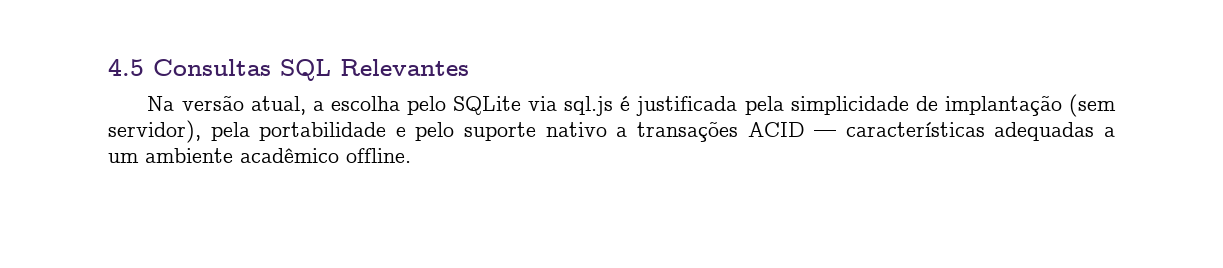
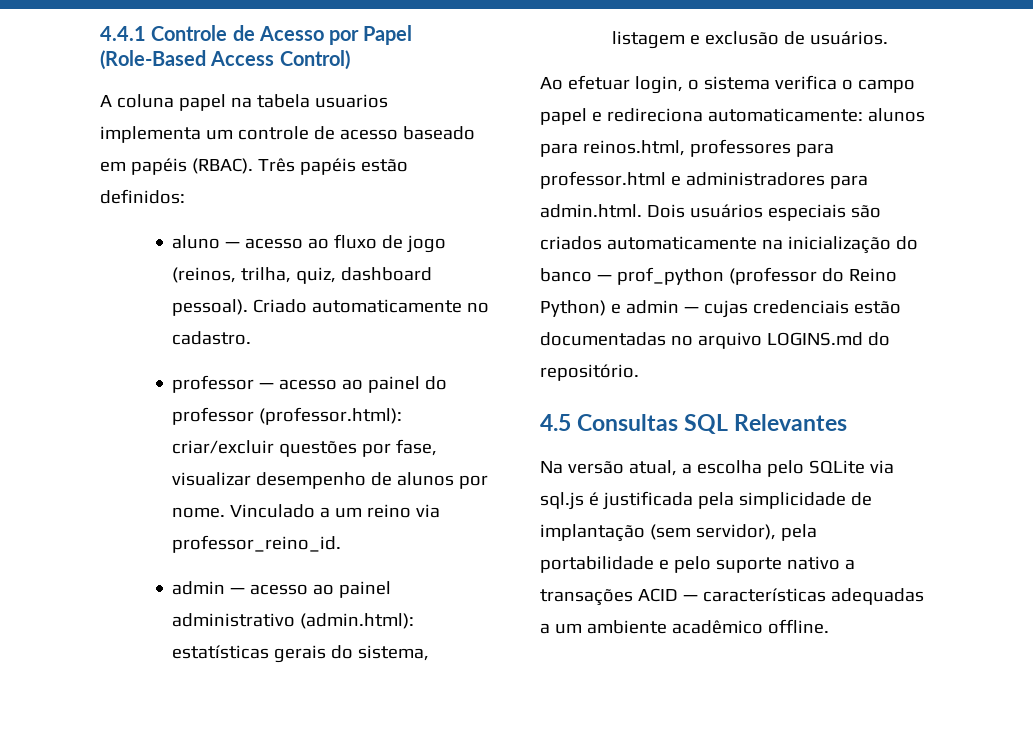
(108, 67) none -> [100,25,413,45] [100,50,350,70] [100,94,388,111] [100,126,475,143] [100,158,408,175] [100,189,185,204] [172,234,447,253] [172,267,433,284] [172,299,490,316] [172,331,252,345] [172,375,448,393] [172,407,403,425] [172,439,438,457] [172,472,489,489] [172,504,441,518] [172,535,342,553] [172,581,392,598] [172,613,415,629] [172,645,430,663] [612,31,889,49] [540,75,915,94] [540,108,925,125] [540,139,834,157] [540,171,868,189] [540,204,881,221] [540,236,918,254] [540,267,897,285] [540,300,901,318] [540,332,890,349] [540,364,639,381] 4.4.1 Controle de Acesso por Papel (Role-Based Access Control) // A coluna papel na tabela usuarios implementa um controle de acesso baseado em papéis (RBAC). Três papéis estão definidos: // aluno — acesso ao fluxo de jogo (reinos, trilha, quiz, dashboard pessoal). Criado automaticamente no cadastro. // professor — acesso ao painel do professor (professor.html): criar/excluir questões por fase, visualizar desempenho de alunos por nome. Vinculado a um reino via professor_reino_id. // admin — acesso ao painel administrativo (admin.html): estatísticas gerais do sistema, listagem e exclusão de usuários. // Ao efetuar login, o sistema verifica o campo papel e redireciona automaticamente: alunos para reinos.html, professores para professor.html e administradores para admin.html. Dois usuários especiais são criados automaticamente na inicialização do banco — prof_python (professor do Reino Python) e admin — cujas credenciais estão documentadas no arquivo LOGINS.md do repositório. //

